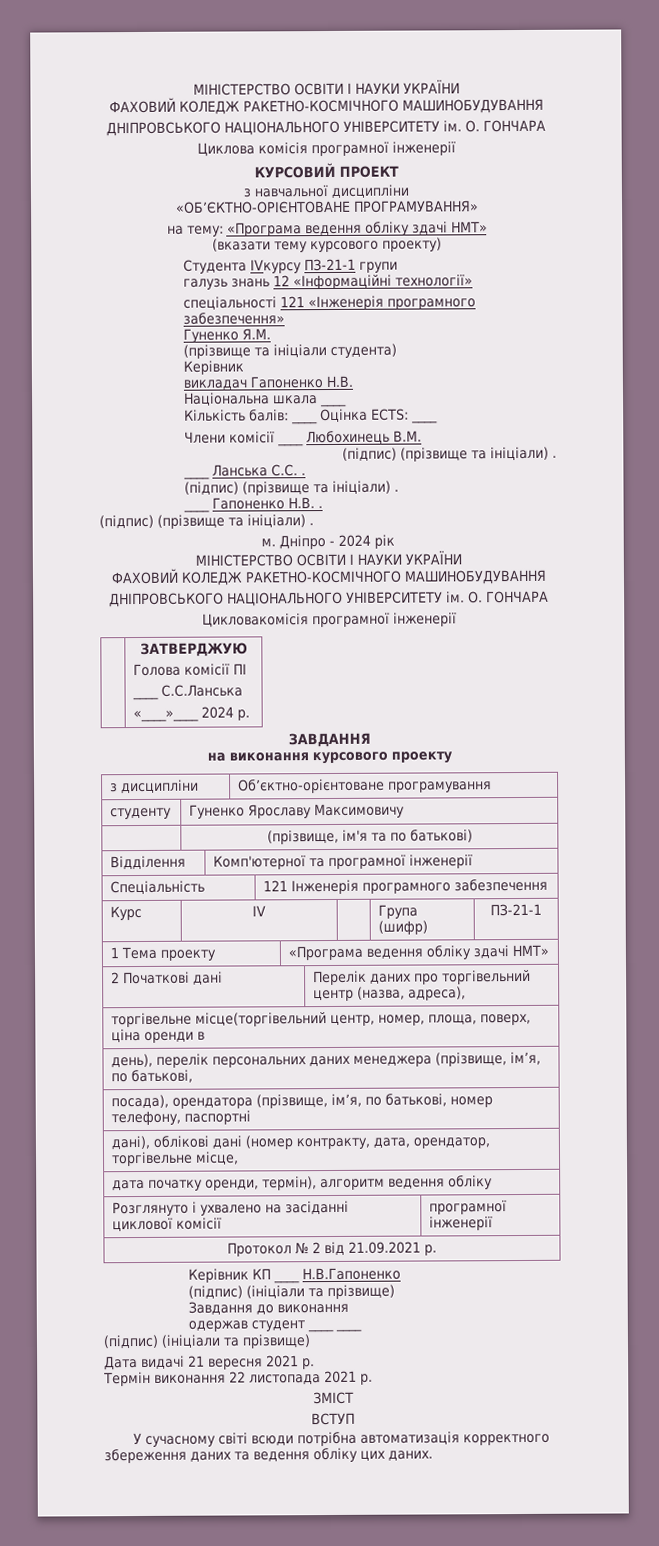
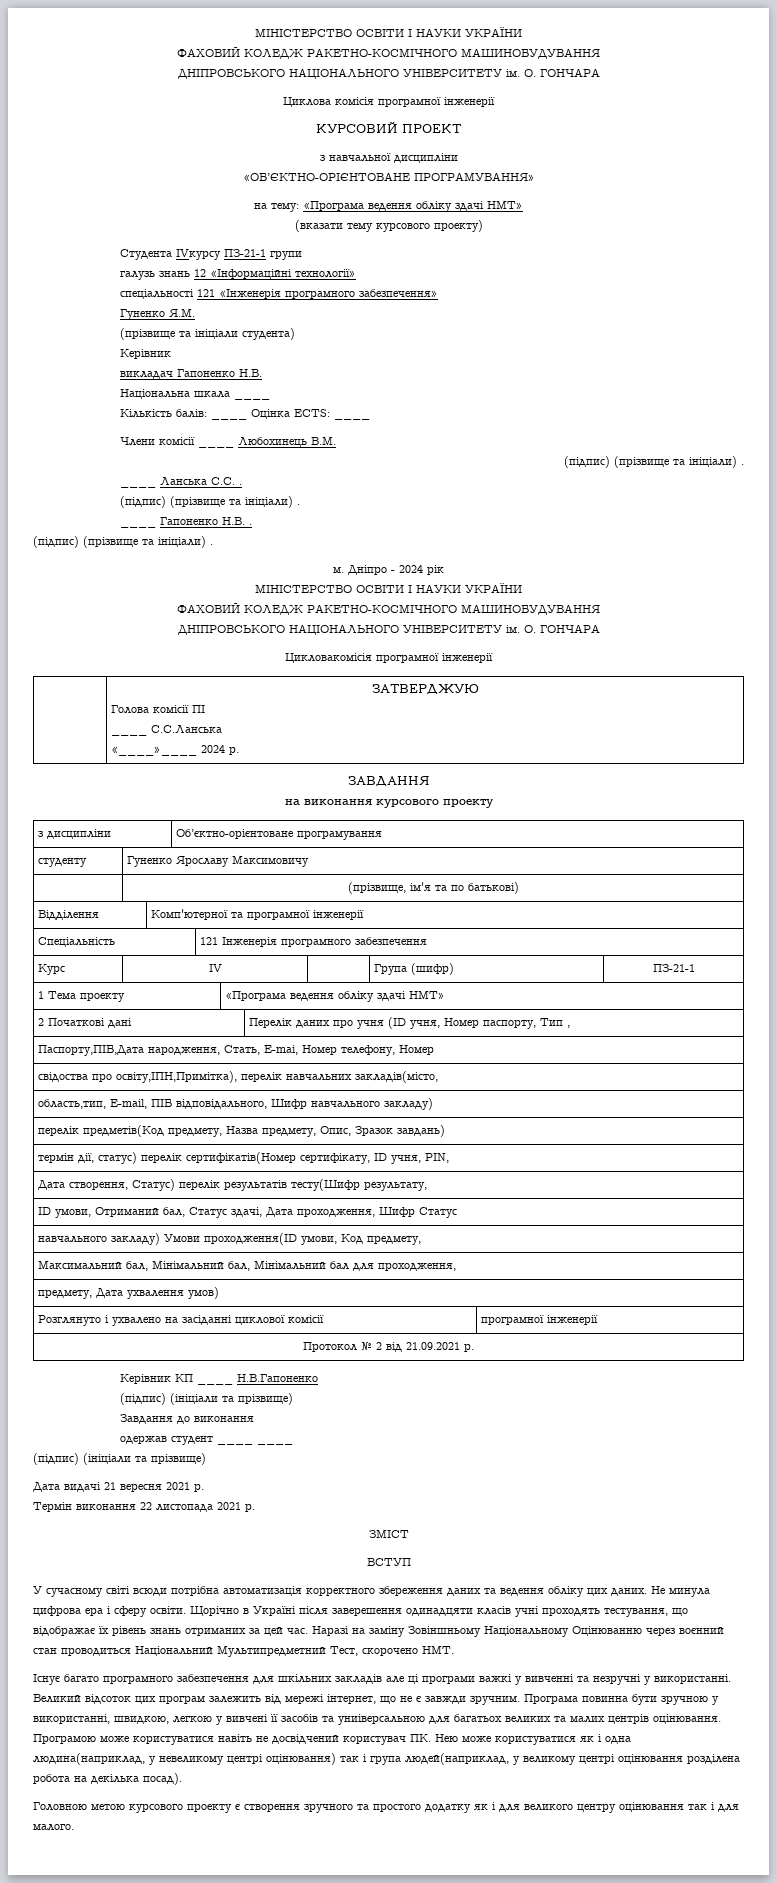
[442,969,532,985] [313,986,467,1002] [111,1012,532,1028] [111,1028,206,1043] [111,1051,542,1068] [111,1069,194,1084] [111,1093,494,1109] [111,1110,252,1126] [111,1135,491,1150] [111,1151,240,1167] [112,1175,494,1191] торгівельний центр (назва, адреса), // торгівельне місце(торгівельний центр, номер, площа, поверх, ціна оренди в // день), перелік персональних даних менеджера (прізвище, ім’я, по батькові, // посада), орендатора (прізвище, ім’я, по батькові, номер телефону, паспортні // дані), облікові дані (номер контракту, дата, орендатор, торгівельне місце, // дата початку оренди, термін), алгоритм ведення обліку -> [357,1017,571,1029] [38,1045,435,1056] [38,1071,439,1083] [38,1098,434,1110] [38,1125,446,1137] [38,1152,450,1164] [38,1179,428,1191] [38,1207,458,1218] [38,1233,422,1245] [38,1260,457,1271] [38,1287,220,1299] учня (ID учня, Номер паспорту, Тип , // Паспорту,ПІБ,Дата народження, Стать, E-mai, Номер телефону, Номер // свідоства про освіту,ІПН,Примітка), перелік навчальних закладів(місто, // область,тип, E-mail, ПІБ відповідального, Шифр навчального закладу) // перелік предметів(Код предмету, Назва предмету, Опис, Зразок завдань) // термін дії, статус) перелік сертифікатів(Номер сертифікату, ID учня, PIN, // Дата створення, Статус) перелік результатів тесту(Шифр результату, // ID умови, Отриманий бал, Статус здачі, Дата проходження, Шифр Статус // навчального закладу) Умови проходження(ID умови, Код предмету, // Максимальний бал, Мінімальний бал, Мінімальний бал для проходження, // предмету, Дата ухвалення умов)
(433, 1455) none -> [651,1586,710,1597] [33,1606,688,1617] [33,1626,724,1637] [33,1645,454,1657] [33,1674,731,1685] [33,1694,719,1705] [33,1714,721,1725] [33,1734,631,1745] [33,1753,740,1765] [33,1773,182,1785] [33,1802,739,1813] [33,1823,74,1831] Не минула цифрова ера і сферу освіти. Щорічно в Україні після заверешення одинадцяти класів учні проходять тестування, що відображає їх рівень знань отриманих за цей час. Наразі на заміну Зовіншньому Національному Оцінюванню через воєнний стан проводиться Національний Мультипредметний Тест, скорочено НМТ. // Існує багато програмного забезпечення для шкільних закладів але ці програми важкі у вивченні та незручні у використанні. Великий відсоток цих програм залежить від мережі інтернет, що не є завжди зручним. Програма повинна бути зручною у використанні, швидкою, легкою у вивчені її засобів та униіверсальною для багатьох великих та малих центрів оцінювання. Програмою може користуватися навіть не досвідчений користувач ПК. Нею може користуватися як і одна людина(наприклад, у невеликому центрі оцінювання) так і група людей(наприклад, у великому центрі оцінювання розділена робота на декілька посад). // Головною метою курсового проекту є створення зручного та простого додатку як і для великого центру оцінювання так і для малого.

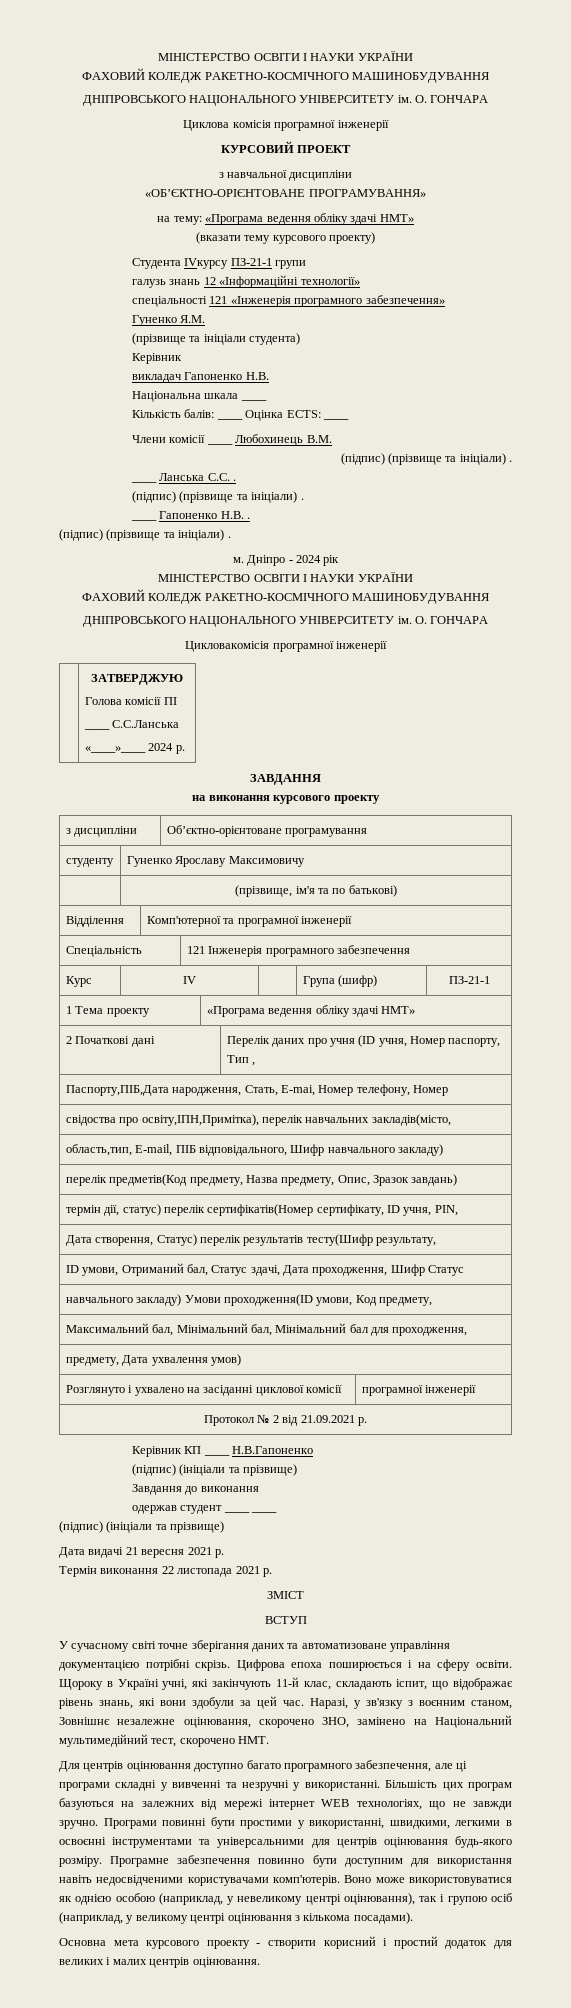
[133,1586,710,1597] [33,1606,111,1616] всюди потрібна автоматизація корректного збереження даних та ведення обліку цих даних. Не минула цифрова ера і -> [158,1640,450,1652] [59,1659,431,1671] точне зберігання даних та автоматизоване управління документацією потрібні скрізь. Цифрова епоха поширюється і на
[190,1606,239,1616] Щорічно -> [59,1679,103,1690] Щороку
[299,1606,688,1617] [33,1626,724,1637] [33,1645,454,1657] [33,1674,382,1685] після заверешення одинадцяти класів учні проходять тестування, що відображає їх рівень знань отриманих за цей час. Наразі на заміну Зовіншньому Національному Оцінюванню через воєнний стан проводиться Національний Мультипредметний Тест, скорочено НМТ. // Існує багато програмного забезпечення для шкільних закладів -> [162,1677,513,1690] [59,1696,512,1709] [59,1715,512,1728] [59,1734,270,1747] [59,1760,432,1772] учні, які закінчують 11-й клас, складають іспит, що відображає рівень знань, які вони здобули за цей час. Наразі, у зв'язку з воєнним станом, Зовнішнє незалежне оцінювання, скорочено ЗНО, замінено на Національний мультимедійний тест, скорочено НМТ. // Для центрів оцінювання доступно багато програмного забезпечення,
[479,1674,512,1683] важкі -> [115,1780,157,1791] складні
[33,1694,719,1705] [33,1714,721,1725] [33,1734,631,1745] [33,1753,145,1765] Великий відсоток цих програм залежить від мережі інтернет, що не є завжди зручним. Програма повинна бути зручною у використанні, швидкою, легкою у вивчені її засобів та униіверсальною для багатьох великих та малих центрів оцінювання. Програмою може користуватися навіть не досвідчений користувач ПК. Нею може користуватися як і одна людина(наприклад, -> [385,1780,512,1791] [59,1798,512,1810] [59,1817,512,1829] [59,1836,512,1848] [59,1855,512,1867] [59,1875,512,1886] [59,1893,223,1905] Більшість цих програм базуються на залежних від мережі інтернет WEB технологіях, що не завжди зручно. Програми повинні бути простими у використанні, швидкими, легкими в освоєнні інструментами та універсальними для центрів оцінювання будь-якого розміру. Програмне забезпечення повинно бути доступним для використання навіть недосвідченими користувачами комп'ютерів. Воно може використовуватися як однією особою (наприклад,
[266,1753,509,1765] оцінювання) так і група людей(наприклад, -> [343,1893,512,1905] [59,1912,123,1924] оцінювання), так і групою осіб (наприклад,
[687,1754,740,1764] [33,1773,182,1785] [33,1802,739,1813] [33,1823,74,1831] розділена робота на декілька посад). // Головною метою курсового проекту є створення зручного та простого додатку як і для великого центру оцінювання так і для малого. -> [294,1912,413,1924] [59,1936,513,1949] [59,1957,260,1968] з кількома посадами). // Основна мета курсового проекту - створити корисний і простий додаток для великих і малих центрів оцінювання.

